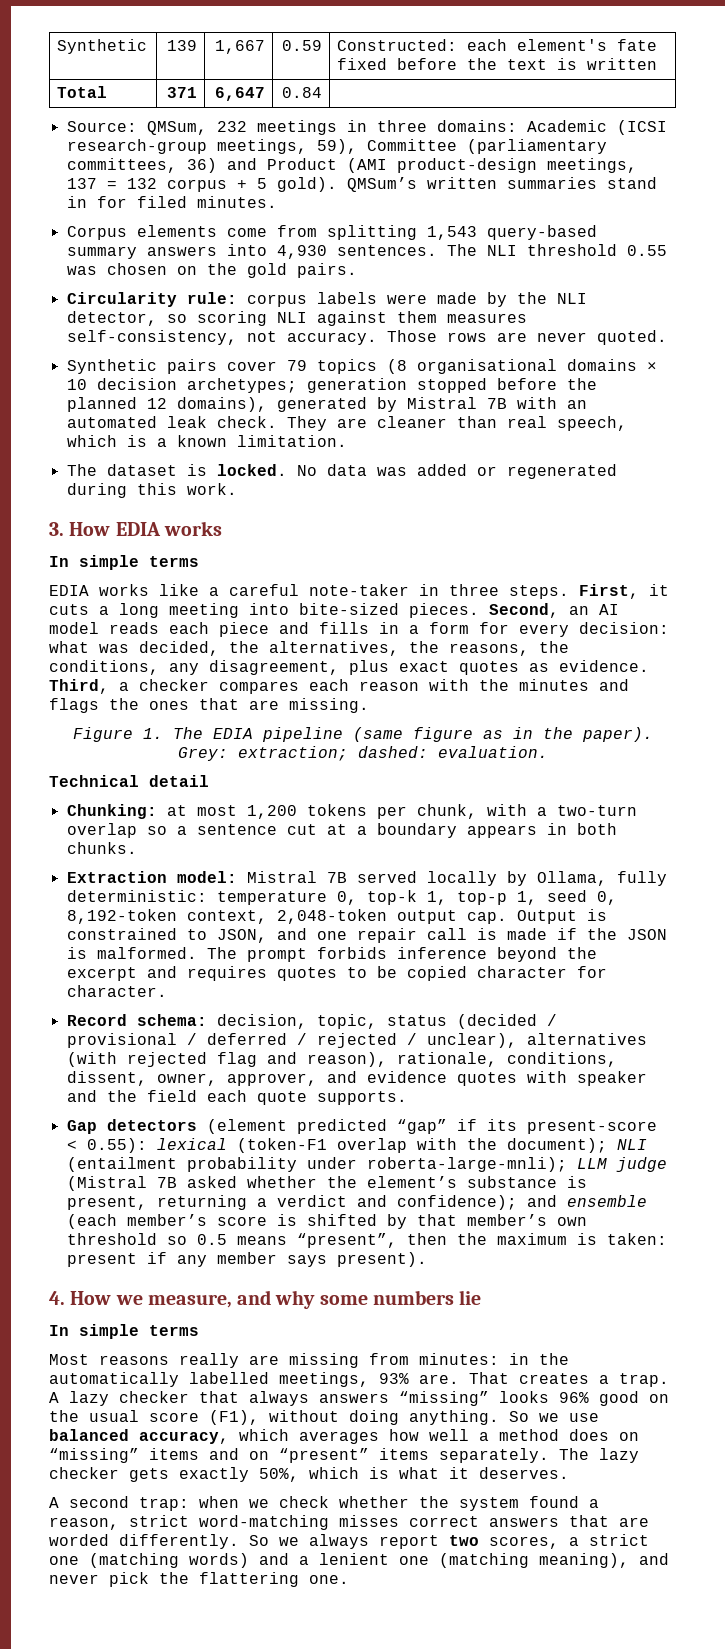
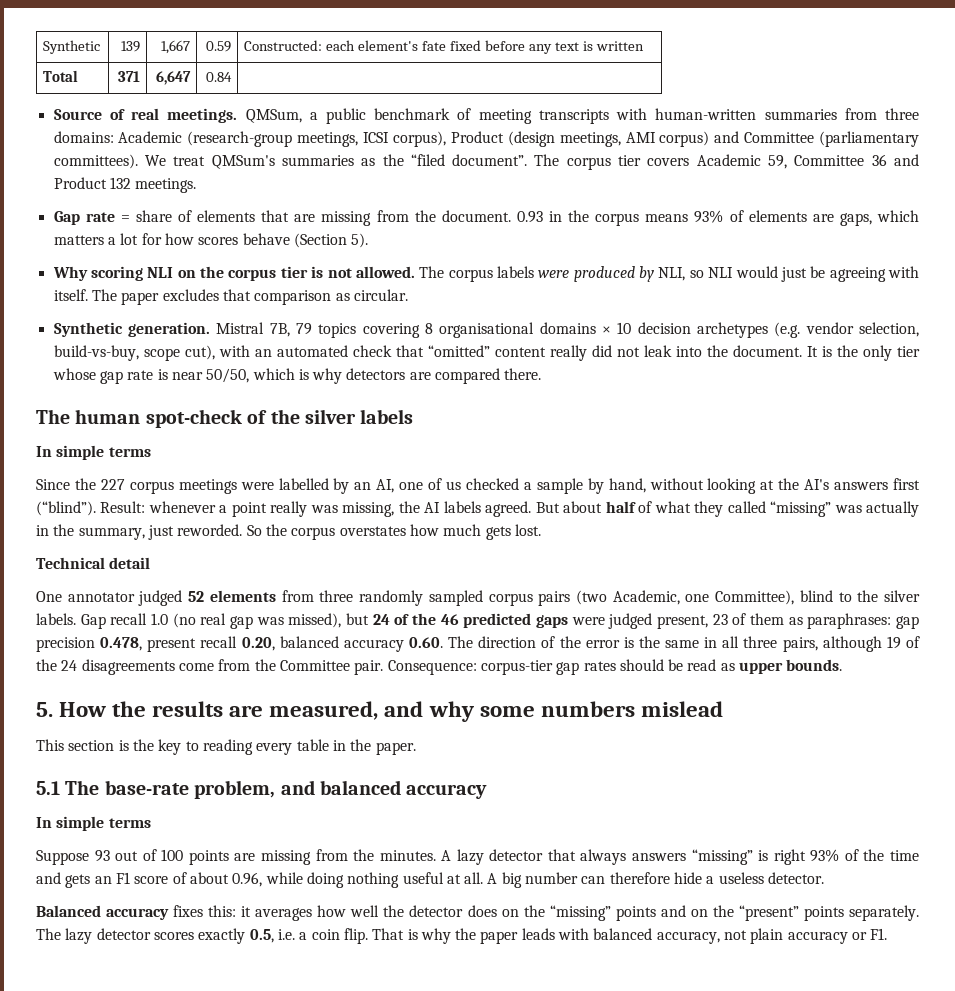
[467,58,498,70] the -> [528,44,552,54] any
[66,120,667,135] [66,139,607,154] [66,158,637,173] [66,177,657,192] [66,196,277,208] [66,225,597,240] [66,244,667,259] [66,263,357,278] [66,292,587,307] [66,311,527,326] [66,330,667,345] [66,359,407,374] Source: QMSum, 232 meetings in three domains: Academic (ICSI research-group meetings, 59), Committee (parliamentary committees, 36) and Product (AMI product-design meetings, 137 = 132 corpus + 5 gold). QMSum’s written summaries stand in for filed minutes. // Corpus elements come from splitting 1,543 query-based summary answers into 4,930 sentences. The NLI threshold 0.55 was chosen on the gold pairs. // Circularity rule: corpus labels were made by the NLI detector, so scoring NLI against them measures self-consistency, not accuracy. Those rows are never quoted. // Synthetic pairs cover 79 topics (8 -> [53,108,920,124] [53,131,919,147] [53,154,920,170] [53,177,197,193] [53,210,920,226] [53,233,369,248] [52,266,919,282] [53,289,408,305] [53,322,433,338] Source of real meetings. QMSum, a public benchmark of meeting transcripts with human-written summaries from three domains: Academic (research-group meetings, ICSI corpus), Product (design meetings, AMI corpus) and Committee (parliamentary committees). We treat QMSum's summaries as the “filed document”. The corpus tier covers Academic 59, Committee 36 and Product 132 meetings. // Gap rate = share of elements that are missing from the document. 0.93 in the corpus means 93% of elements are gaps, which matters a lot for how scores behave (Section 5). // Why scoring NLI on the corpus tier is not allowed. The corpus labels were produced by NLI, so NLI would just be agreeing with itself. The paper excludes that comparison as circular. // Synthetic generation. Mistral 7B, 79 topics covering 8
[186,378,597,393] [66,397,587,412] [66,416,627,431] [66,435,347,447] [66,464,617,479] [66,483,237,498] [49,521,222,536] [49,555,199,570] [49,584,669,599] [49,603,619,618] [49,622,669,637] [49,641,569,656] [49,660,649,675] [49,679,629,694] [49,698,369,713] [72,727,653,742] [177,746,548,761] [49,775,209,787] [66,804,637,819] [66,823,617,838] [66,842,137,854] [66,871,667,886] [66,890,617,905] [66,909,607,924] [66,928,667,943] [66,947,597,962] [66,966,607,981] [66,985,167,997] [66,1014,557,1029] [66,1033,647,1048] [66,1052,617,1067] [66,1071,647,1086] [66,1090,407,1105] [66,1119,657,1134] [66,1138,647,1153] [66,1157,667,1172] [66,1176,587,1191] [66,1195,647,1210] [66,1214,587,1229] [66,1233,667,1248] [66,1252,427,1267] [49,1290,482,1309] [49,1324,199,1339] [49,1353,569,1368] [49,1372,669,1387] archetypes; generation stopped before the planned 12 domains), generated by Mistral 7B with an automated leak check. They are cleaner than real speech, which is a known limitation. // The dataset is locked. No data was added or regenerated during this work. // 3. How EDIA works // In simple terms // EDIA works like a careful note-taker in three steps. First, it cuts a long meeting into bite-sized pieces. Second, an AI model reads each piece and fills in a form for every decision: what was decided, the alternatives, the reasons, the conditions, any disagreement, plus exact quotes as evidence. Third, a checker compares each reason with the minutes and flags the ones that are missing. // Figure 1. The EDIA pipeline (same figure as in the paper). Grey: extraction; dashed: evaluation. // Technical detail // Chunking: at most 1,200 tokens per chunk, with a two-turn overlap so a sentence cut at a boundary appears in both chunks. // Extraction model: Mistral 7B served locally by Ollama, fully deterministic: temperature 0, top-k 1, top-p 1, seed 0, 8,192-token context, 2,048-token output cap. Output is constrained to JSON, and one repair call is made if the JSON is malformed. The prompt forbids inference beyond the excerpt and requires quotes to be copied character for character. // Record schema: decision, topic, status (decided / provisional / deferred / rejected / unclear), alternatives (with rejected flag and reason), rationale, conditions, dissent, owner, approver, and evidence quotes with speaker and the field each quote supports. // Gap detectors (element predicted “gap” if its present-score < 0.55): lexical (token-F1 overlap with the document); NLI (entailment probability under roberta-large-mnli); LLM judge (Mistral 7B asked whether the element’s substance is present, returning a verdict and confidence); and ensemble (each member’s score is shifted by that member’s own threshold so 0.5 means “present”, then the maximum is taken: present if any member says present). // 4. How we measure, and why some numbers lie // In simple terms // Most reasons really are missing from minutes: in the automatically labelled meetings, 93% are. That creates a trap. -> [696,322,919,338] [53,345,920,361] [52,368,542,384] [36,409,414,428] [36,445,151,460] [36,478,920,494] [36,501,920,517] [36,524,541,540] [36,557,151,569] [36,590,920,606] [36,613,919,629] [36,636,920,652] [36,659,843,675] [36,701,723,722] [36,739,416,755] [36,780,488,799] [36,816,151,831] [36,849,436,865] archetypes (e.g. vendor selection, build-vs-buy, scope cut), with an automated check that “omitted” content really did not leak into the document. It is the only tier whose gap rate is near 50/50, which is why detectors are compared there. // The human spot-check of the silver labels // In simple terms // Since the 227 corpus meetings were labelled by an AI, one of us checked a sample by hand, without looking at the AI's answers first (“blind”). Result: whenever a point really was missing, the AI labels agreed. But about half of what they called “missing” was actually in the summary, just reworded. So the corpus overstates how much gets lost. // Technical detail // One annotator judged 52 elements from three randomly sampled corpus pairs (two Academic, one Committee), blind to the silver labels. Gap recall 1.0 (no real gap was missed), but 24 of the 46 predicted gaps were judged present, 23 of them as paraphrases: gap precision 0.478, present recall 0.20, balanced accuracy 0.60. The direction of the error is the same in all three pairs, although 19 of the 24 disagreements come from the Committee pair. Consequence: corpus-tier gap rates should be read as upper bounds. // 5. How the results are measured, and why some numbers mislead // This section is the key to reading every table in the paper. // 5.1 The base-rate problem, and balanced accuracy // In simple terms // Suppose 93 out of 100 points are missing from the minutes.
[119,1391,189,1403] checker -> [489,849,544,861] detector
[499,1391,669,1406] [49,1410,599,1425] [49,1429,639,1444] [49,1448,639,1463] [49,1467,569,1482] [49,1496,599,1511] [49,1515,649,1530] [49,1534,649,1549] [49,1553,669,1568] [49,1572,349,1587] looks 96% good on the usual score (F1), without doing anything. So we use balanced accuracy, which averages how well a method does on “missing” items and on “present” items separately. The lazy checker gets exactly 50%, which is what it deserves. // A second trap: when we check whether the system found a reason, strict word-matching misses correct answers that are worded differently. So we always report two scores, a strict one (matching words) and a lenient one (matching meaning), and never pick the flattering one. -> [758,849,920,865] [36,872,825,888] [36,905,919,921] [36,928,888,944] is right 93% of the time and gets an F1 score of about 0.96, while doing nothing useful at all. A big number can therefore hide a useless detector. // Balanced accuracy fixes this: it averages how well the detector does on the “missing” points and on the “present” points separately. The lazy detector scores exactly 0.5, i.e. a coin flip. That is why the paper leads with balanced accuracy, not plain accuracy or F1.

